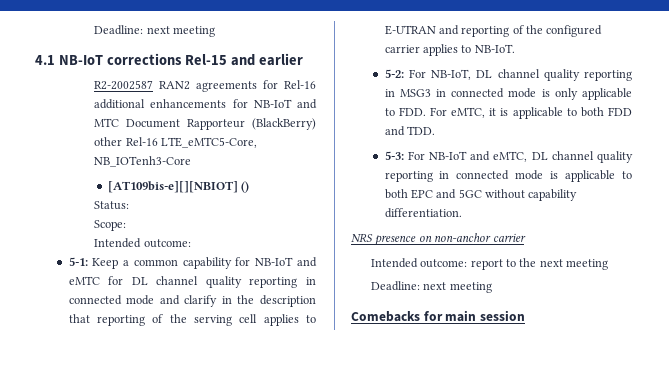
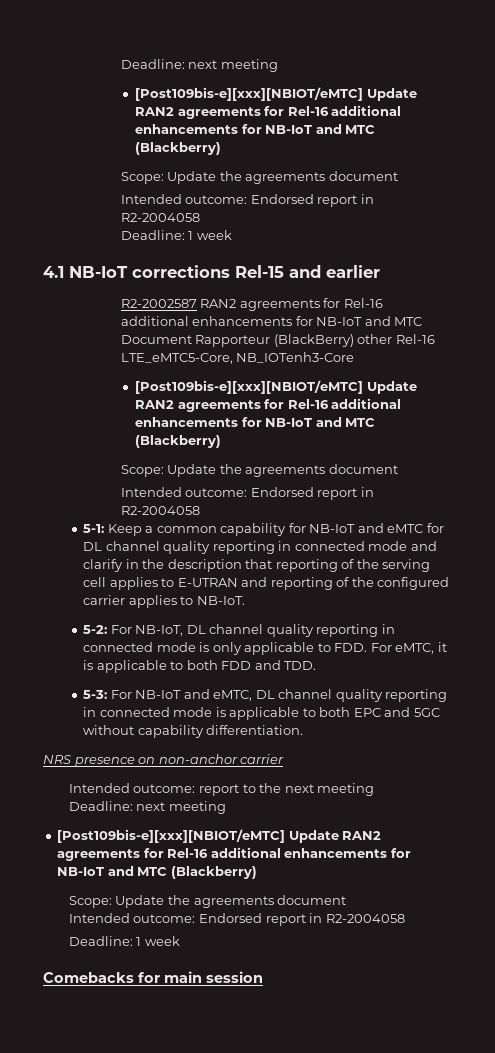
[94,25,216,37] Deadline: next meeting -> [120,59,278,72] [135,87,417,101] [135,105,402,119] [135,124,376,134] [135,142,222,155] [120,171,398,184] [120,194,374,207] [120,213,200,222] [120,230,232,240] Deadline: next meeting // [Post109bis-e][xxx][NBIOT/eMTC] Update RAN2 agreements for Rel-16 additional enhancements for NB-IoT and MTC (Blackberry) // Scope: Update the agreements document // Intended outcome: Endorsed report in R2-2004058 // Deadline: 1 week
[108,181,250,193] [94,201,130,210] [94,220,127,231] [94,238,191,248] [AT109bis-e][][NBIOT] () // Status: // Scope: // Intended outcome: -> [135,380,417,394] [135,398,402,412] [135,417,376,427] [135,435,222,448] [120,464,398,477] [120,487,374,500] [120,506,200,515] [Post109bis-e][xxx][NBIOT/eMTC] Update RAN2 agreements for Rel-16 additional enhancements for NB-IoT and MTC (Blackberry) // Scope: Update the agreements document // Intended outcome: Endorsed report in R2-2004058
[399,89,446,97] MSG3 in -> (395, 629) none
(492, 287) none -> [57,829,382,843] [57,847,411,861] [57,866,257,879] [68,895,347,908] [68,913,405,926] [68,936,180,946] // [Post109bis-e][xxx][NBIOT/eMTC] Update RAN2 agreements for Rel-16 additional enhancements for NB-IoT and MTC (Blackberry) // Scope: Update the agreements document // Intended outcome: Endorsed report in R2-2004058 // Deadline: 1 week

